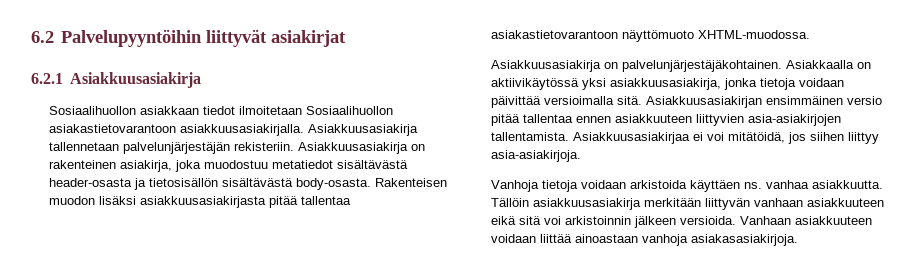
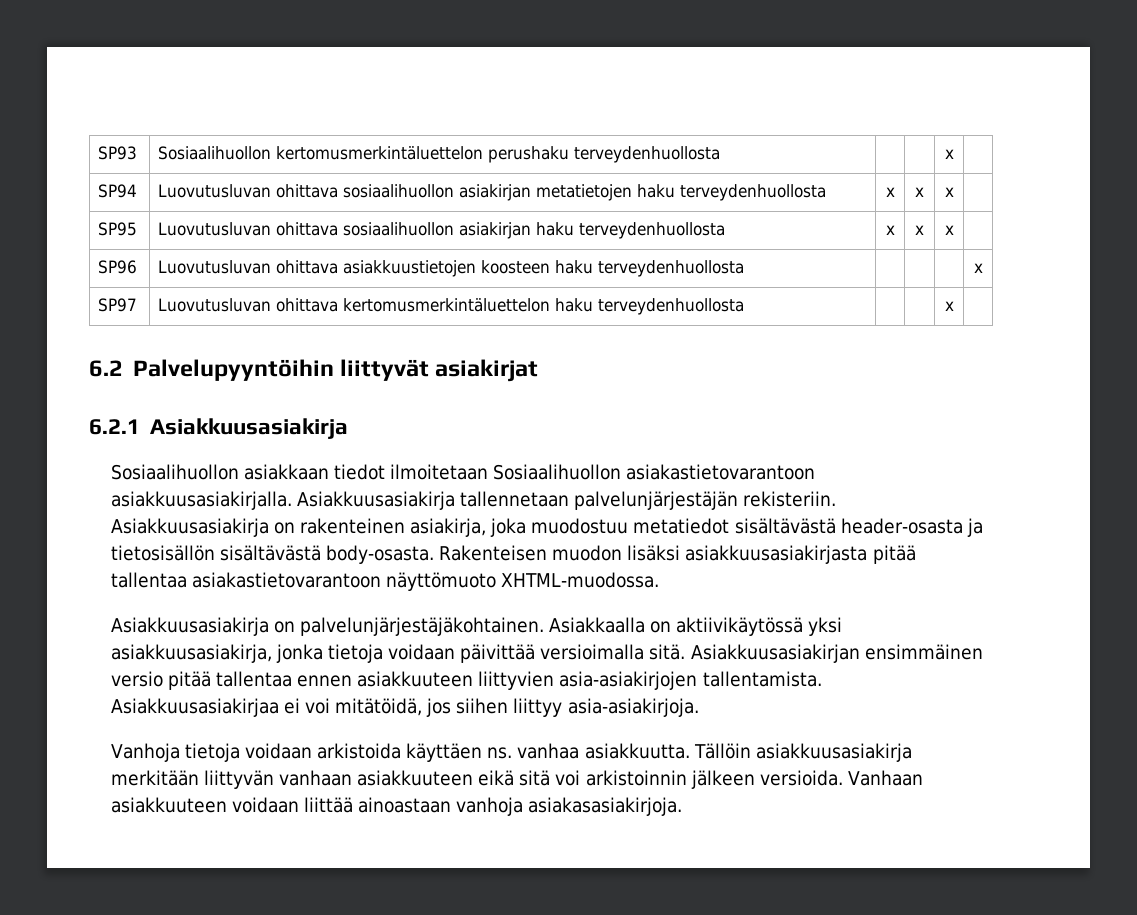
(31, 37) none -> [98,146,138,160] [158,146,721,163] [944,149,954,159] [98,184,138,198] [158,184,827,201] [885,187,895,197] [915,187,924,197] [944,187,954,197] [98,222,138,236] [158,222,726,239] [885,225,895,235] [915,225,924,235] [944,225,954,235] [98,260,138,274] [158,260,745,277] [973,263,983,273] [98,298,138,312] [158,298,745,315] [944,301,954,311] SP93 | Sosiaalihuollon kertomusmerkintäluettelon perushaku terveydenhuollosta | | | x | // SP94 | Luovutusluvan ohittava sosiaalihuollon asiakirjan metatietojen haku terveydenhuollosta | x | x | x | // SP95 | Luovutusluvan ohittava sosiaalihuollon asiakirjan haku terveydenhuollosta | x | x | x | // SP96 | Luovutusluvan ohittava asiakkuustietojen koosteen haku terveydenhuollosta | | | | x // SP97 | Luovutusluvan ohittava kertomusmerkintäluettelon haku terveydenhuollosta | | | x | //

